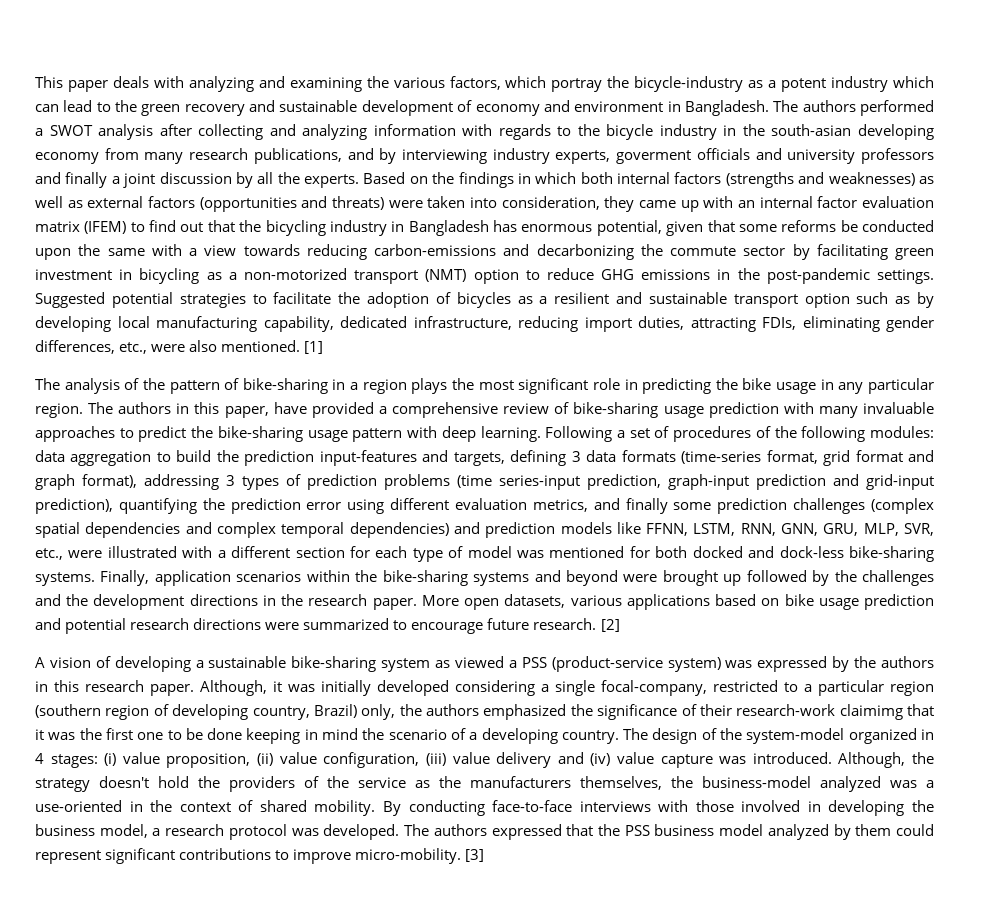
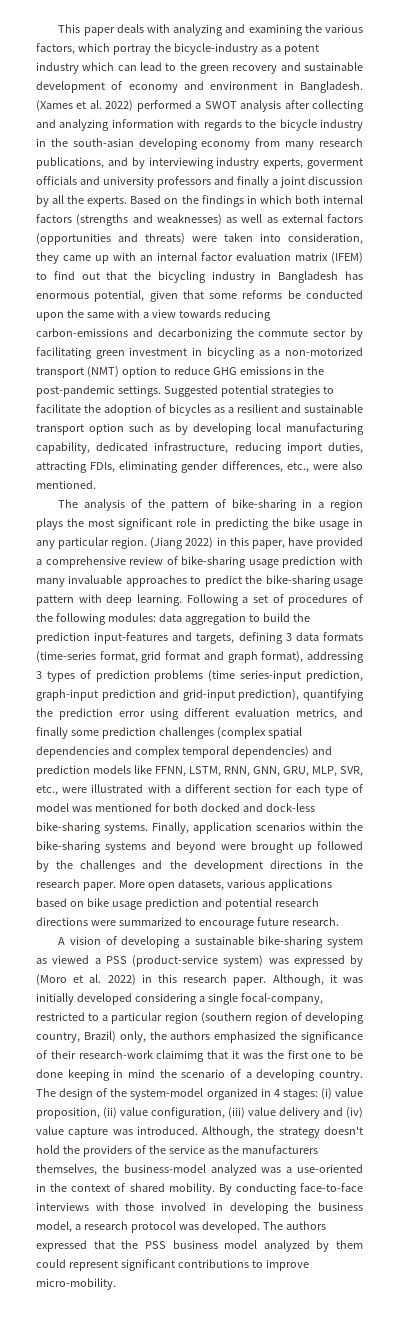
[773,100,856,112] The authors -> [36,100,134,112] (Xames et al. 2022)
[304,341,324,354] [1] -> (96, 484) none
[88,402,172,414] The authors -> [150,537,214,549] (Jiang 2022)
[600,619,620,632] [2] -> (339, 921) none
[854,656,935,668] the authors -> [36,974,136,986] (Moro et al. 2022)
[465,849,485,862] [3] -> (116, 1284) none

